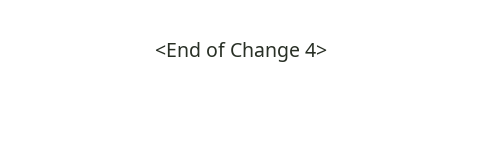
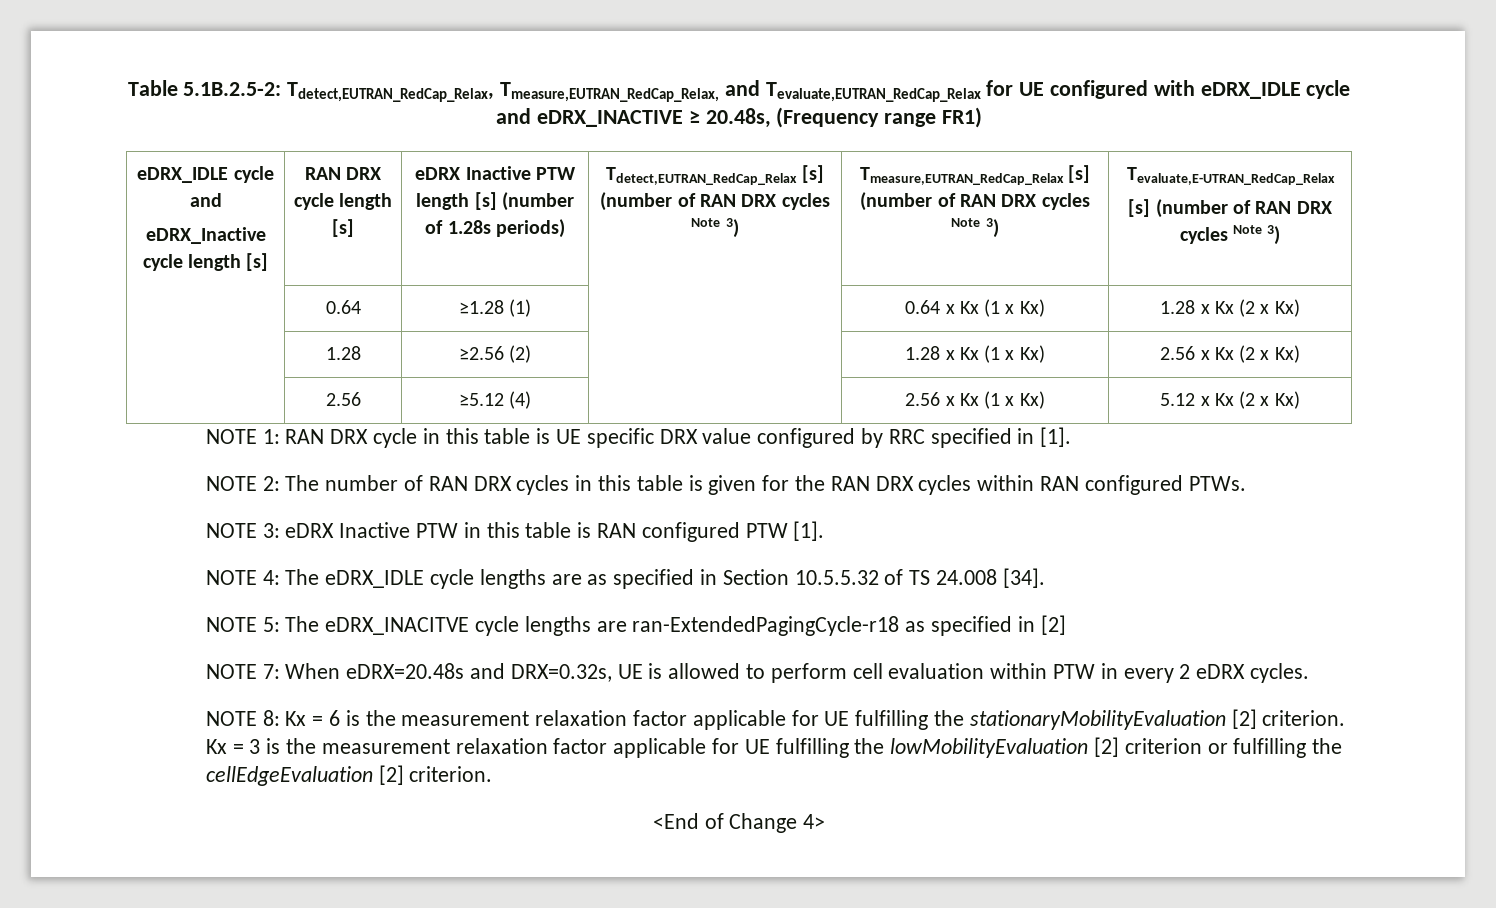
(154, 49) none -> [127,80,1351,102] [496,107,982,128] [137,166,274,183] [189,193,222,207] [145,227,266,244] [142,253,269,271] [304,167,382,180] [293,193,393,210] [332,219,354,237] [415,166,576,180] [416,192,574,211] [425,219,565,238] [606,165,824,185] [600,192,830,211] [691,218,739,238] [859,165,1091,185] [860,192,1090,211] [951,218,999,238] [1126,167,1335,185] [1128,199,1332,218] [1179,225,1281,245] [325,300,361,314] [458,299,532,317] [905,299,1045,317] [1160,299,1300,317] [325,346,361,360] [458,345,532,363] [905,345,1045,363] [1160,345,1300,363] [325,392,361,406] [458,391,532,409] [905,391,1045,409] [1160,391,1300,409] [205,427,1072,448] [205,475,1246,495] [205,521,825,542] [205,568,1045,589] [205,615,1066,636] [205,663,1309,683] [205,709,1346,730] [205,737,1343,758] [205,765,493,786] Table 5.1B.2.5-2: Tdetect,EUTRAN_RedCap_Relax, Tmeasure,EUTRAN_RedCap_Relax, and Tevaluate,EUTRAN_RedCap_Relax for UE configured with eDRX_IDLE cycle and eDRX_INACTIVE ≥ 20.48s, (Frequency range FR1) // eDRX_IDLE cycle and // eDRX_Inactive cycle length [s] | RAN DRX cycle length [s] | eDRX Inactive PTW length [s] (number of 1.28s periods) | Tdetect,EUTRAN_RedCap_Relax [s] (number of RAN DRX cycles Note 3) | Tmeasure,EUTRAN_RedCap_Relax [s] (number of RAN DRX cycles Note 3) | Tevaluate,E-UTRAN_RedCap_Relax // [s] (number of RAN DRX cycles Note 3) // | 0.64 | ≥1.28 (1) | | 0.64 x Kx (1 x Kx) | 1.28 x Kx (2 x Kx) // | 1.28 | ≥2.56 (2) | | 1.28 x Kx (1 x Kx) | 2.56 x Kx (2 x Kx) // | 2.56 | ≥5.12 (4) | | 2.56 x Kx (1 x Kx) | 5.12 x Kx (2 x Kx) // NOTE 1: RAN DRX cycle in this table is UE specific DRX value configured by RRC specified in [1]. // NOTE 2: The number of RAN DRX cycles in this table is given for the RAN DRX cycles within RAN configured PTWs. // NOTE 3: eDRX Inactive PTW in this table is RAN configured PTW [1]. // NOTE 4: The eDRX_IDLE cycle lengths are as specified in Section 10.5.5.32 of TS 24.008 [34]. // NOTE 5: The eDRX_INACITVE cycle lengths are ran-ExtendedPagingCycle-r18 as specified in [2] // NOTE 7: When eDRX=20.48s and DRX=0.32s, UE is allowed to perform cell evaluation within PTW in every 2 eDRX cycles. // NOTE 8: Kx = 6 is the measurement relaxation factor applicable for UE fulfilling the stationaryMobilityEvaluation [2] criterion. Kx = 3 is the measurement relaxation factor applicable for UE fulfilling the lowMobilityEvaluation [2] criterion or fulfilling the cellEdgeEvaluation [2] criterion. //

